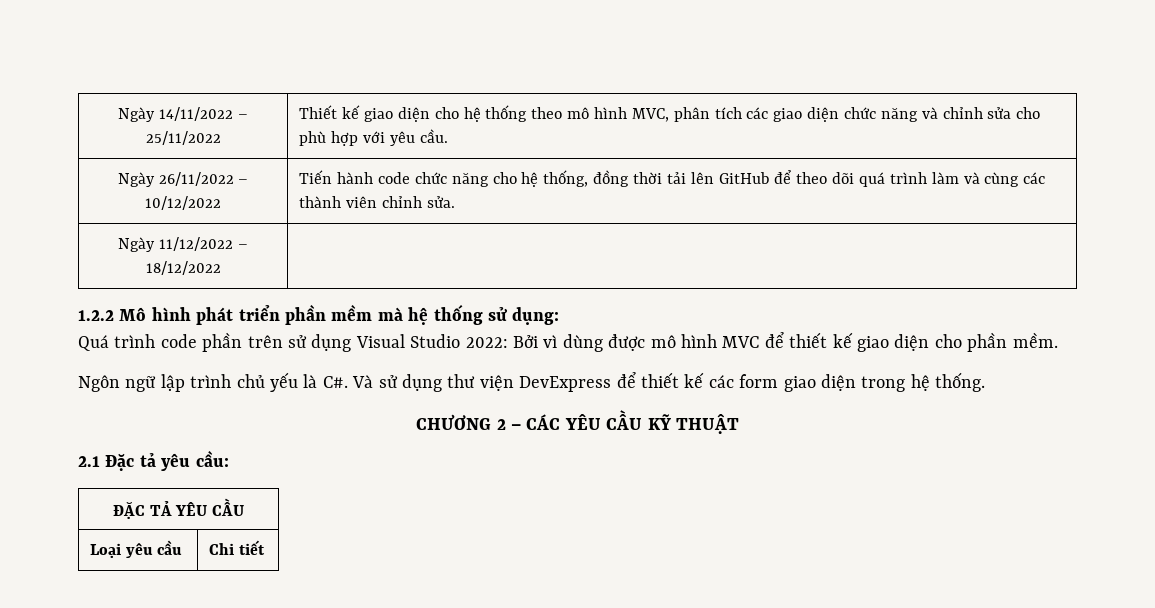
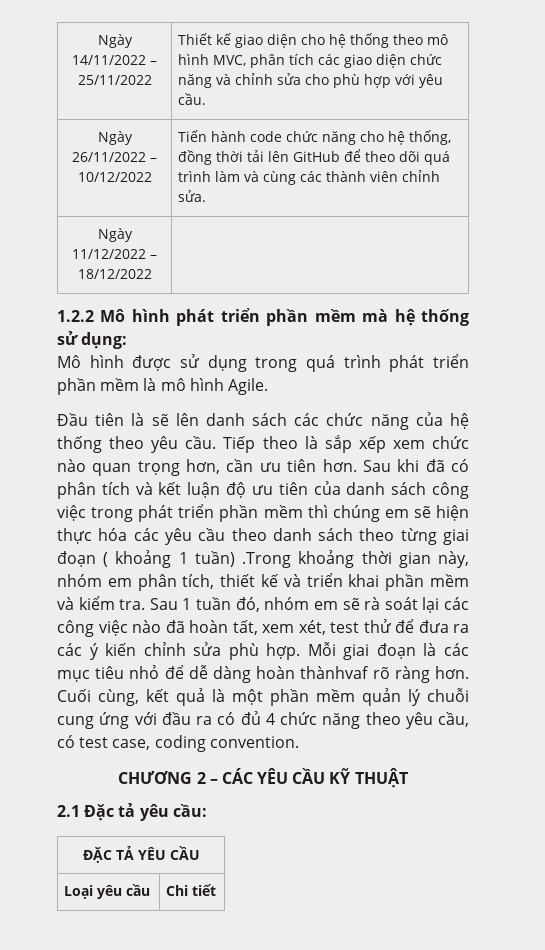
[78,332,1058,352] [78,372,986,392] Quá trình code phần trên sử dụng Visual Studio 2022: Bởi vì dùng được mô hình MVC để thiết kế giao diện cho phần mềm. // Ngôn ngữ lập trình chủ yếu là C#. Và sử dụng thư viện DevExpress để thiết kế các form giao diện trong hệ thống. -> [57,354,469,372] [57,378,268,395] [57,412,470,430] [57,435,470,453] [57,459,470,476] [57,481,469,499] [57,504,470,522] [57,528,470,545] [57,550,469,568] [57,573,470,591] [57,596,470,613] [57,619,469,637] [57,642,469,660] [57,665,469,683] [57,688,469,706] [57,711,469,729] [57,735,299,752] Mô hình được sử dụng trong quá trình phát triển phần mềm là mô hình Agile. // Đầu tiên là sẽ lên danh sách các chức năng của hệ thống theo yêu cầu. Tiếp theo là sắp xếp xem chức nào quan trọng hơn, cần ưu tiên hơn. Sau khi đã có phân tích và kết luận độ ưu tiên của danh sách công việc trong phát triển phần mềm thì chúng em sẽ hiện thực hóa các yêu cầu theo danh sách theo từng giai đoạn ( khoảng 1 tuần) .Trong khoảng thời gian này, nhóm em phân tích, thiết kế và triển khai phần mềm và kiểm tra. Sau 1 tuần đó, nhóm em sẽ rà soát lại các công việc nào đã hoàn tất, xem xét, test thử để đưa ra các ý kiến chỉnh sửa phù hợp. Mỗi giai đoạn là các mục tiêu nhỏ để dễ dàng hoàn thànhvaf rõ ràng hơn. Cuối cùng, kết quả là một phần mềm quản lý chuỗi cung ứng với đầu ra có đủ 4 chức năng theo yêu cầu, có test case, coding convention.

